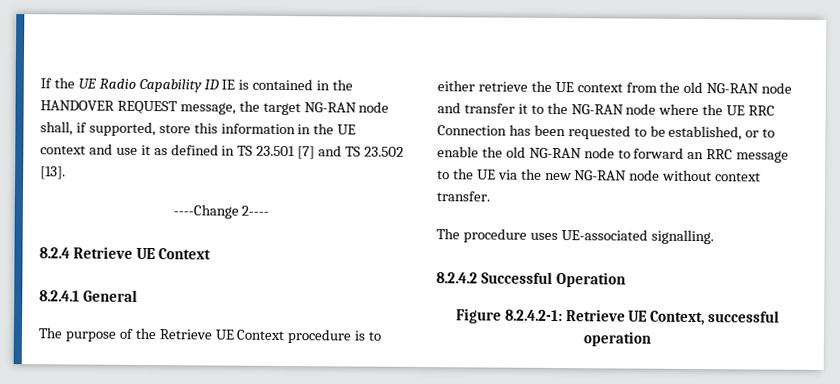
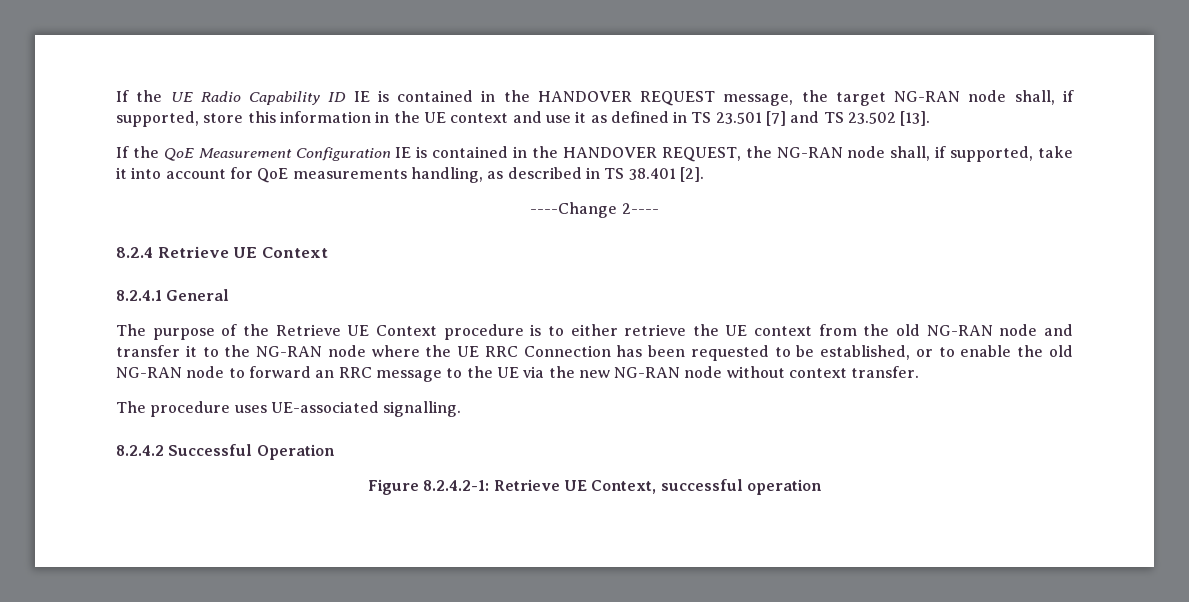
(66, 173) none -> [116,146,1074,162] [116,167,704,183] // If the QoE Measurement Configuration IE is contained in the HANDOVER REQUEST, the NG-RAN node shall, if supported, take it into account for QoE measurements handling, as described in TS 38.401 [2].

